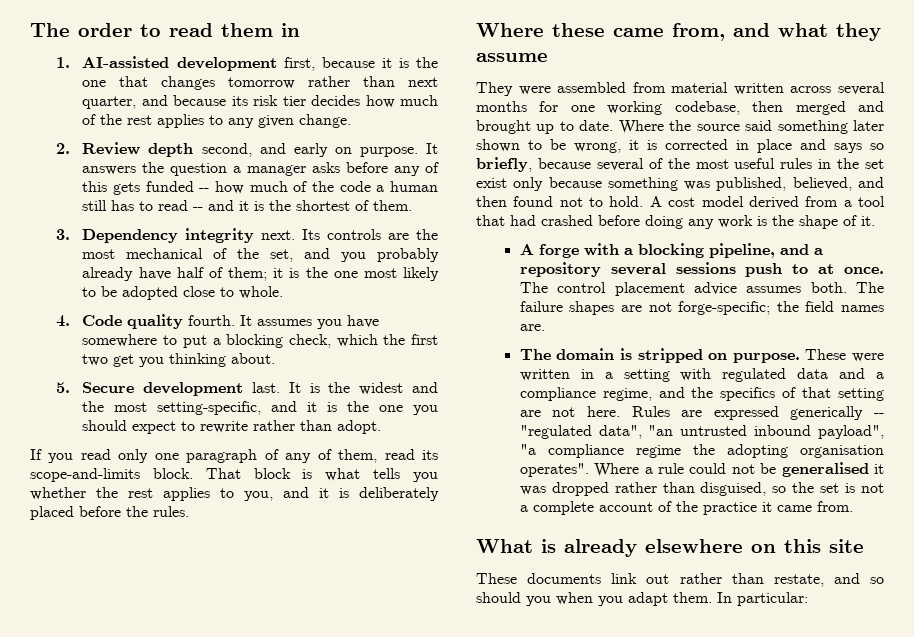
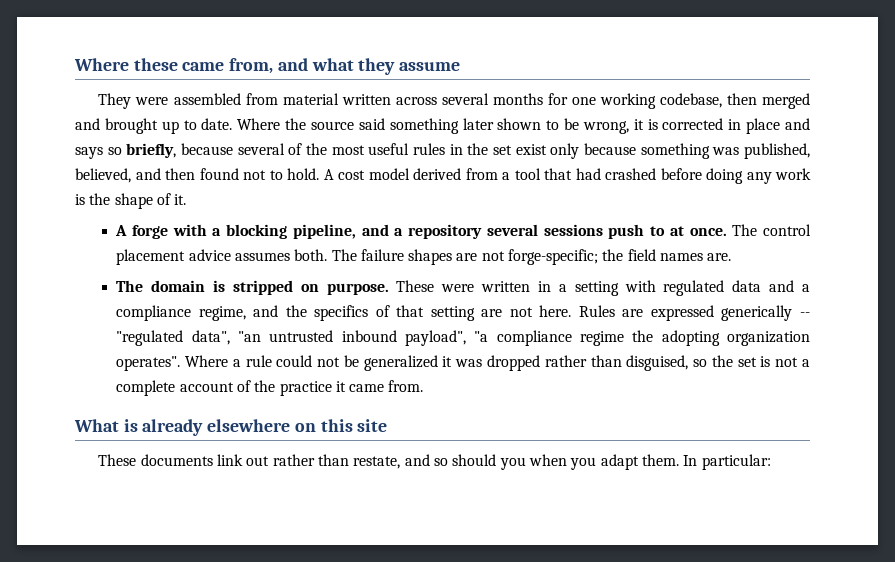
[30,23,300,37] [56,56,439,71] [82,76,438,90] [82,95,439,109] [82,114,352,128] [56,142,439,157] [82,162,440,176] [82,181,438,195] [82,200,413,211] [56,228,438,243] [82,248,439,262] [82,267,439,281] [82,286,284,300] [56,314,380,329] [82,334,439,348] [82,353,276,367] [56,382,439,396] [82,401,439,415] [82,420,382,434] [30,449,438,463] [30,468,438,482] [30,487,439,501] [30,506,189,520] The order to read them in // 1. AI-assisted development first, because it is the one that changes tomorrow rather than next quarter, and because its risk tier decides how much of the rest applies to any given change. // 2. Review depth second, and early on purpose. It answers the question a manager asks before any of this gets funded -- how much of the code a human still has to read -- and it is the shortest of them. // 3. Dependency integrity next. Its controls are the most mechanical of the set, and you probably already have half of them; it is the one most likely to be adopted close to whole. // 4. Code quality fourth. It assumes you have somewhere to put a blocking check, which the first two get you thinking about. // 5. Secure development last. It is the widest and the most setting-specific, and it is the one you should expect to rewrite rather than adopt. // If you read only one paragraph of any of them, read its scope-and-limits block. That block is what tells you whether the rest applies to you, and it is deliberately placed before the rules. // -> (74, 64) none
[800,445,884,458] organisation -> [727,331,811,346] organization
[781,462,869,477] generalised -> [363,355,438,371] generalized

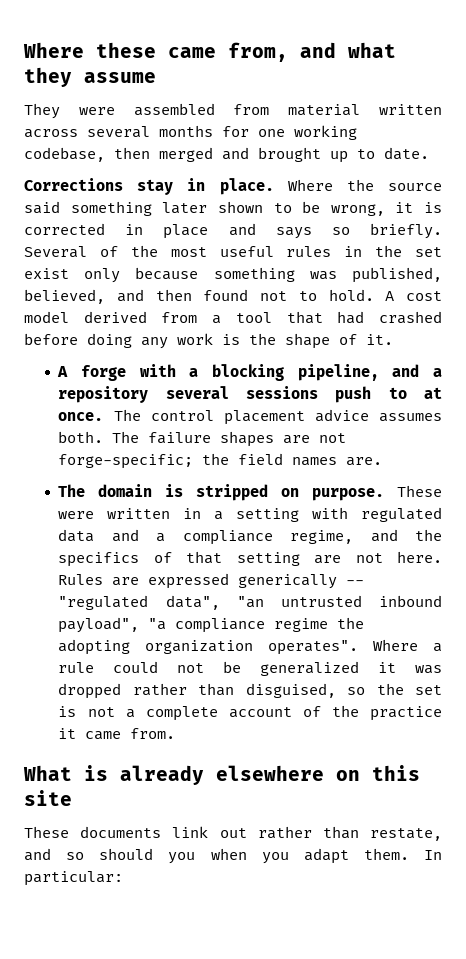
(233, 124) none -> [24,178,274,195] // Corrections stay in place.
[126,143,285,158] briefly, because several -> [370,223,442,239] [24,246,87,258] briefly. Several

